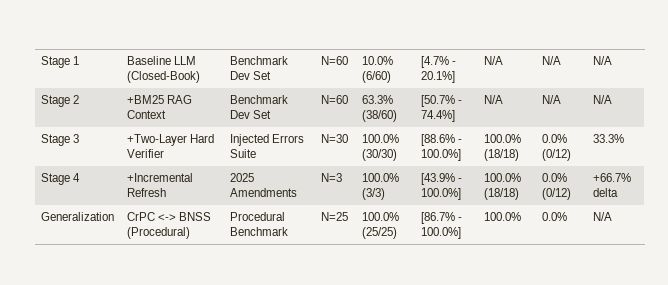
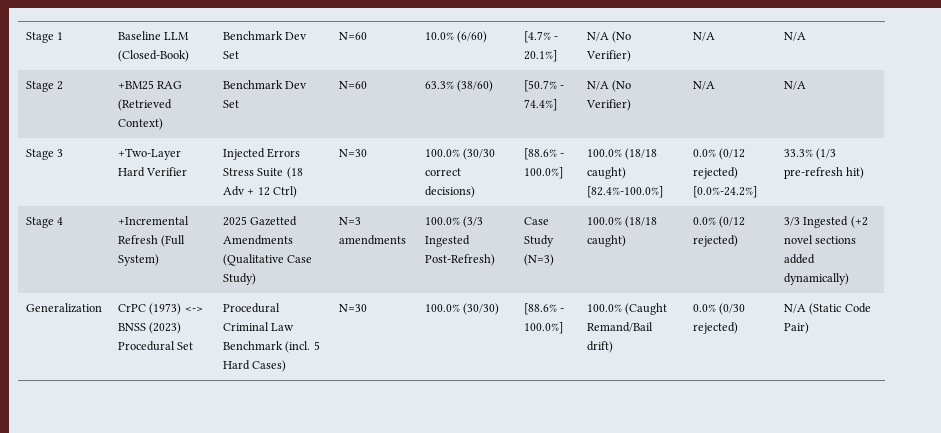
(504, 60) none -> [612,31,632,43] [585,50,631,62] (No Verifier)
[127,110,167,119] Context -> [117,99,172,111] [117,118,163,130] (Retrieved Context)
(504, 99) none -> [612,80,632,92] [585,99,631,111] (No Verifier)
(305, 138) none -> [222,168,254,176] Stress
(257, 153) none -> [286,167,303,179] [222,186,297,198] [338,149,367,157] [424,148,496,160] [424,168,461,176] [424,186,475,198] [523,148,565,160] [523,167,563,179] [586,148,658,160] [586,167,626,179] [586,186,663,198] [692,148,746,160] [692,167,738,179] [692,186,757,198] [783,148,837,160] [783,167,865,179] [25,217,64,228] [117,216,189,225] [117,235,186,247] [117,254,159,266] [222,216,298,226] [222,235,293,245] [222,254,313,266] [222,273,256,285] [338,217,361,225] [338,235,406,245] [424,216,484,228] [424,235,470,247] [424,254,495,266] [523,217,549,225] [523,235,554,247] [523,254,554,266] [586,216,658,228] [586,235,626,247] [692,216,746,228] [692,235,738,247] [783,216,868,228] [783,235,857,244] [783,254,815,264] [783,273,849,285] [25,303,102,313] [117,303,203,315] [117,322,182,334] [117,341,194,351] [222,303,280,313] [222,322,295,331] [222,341,320,353] [222,360,287,372] (18 Adv + 12 Ctrl) | N=30 | 100.0% (30/30 correct decisions) | [88.6% - 100.0%] | 100.0% (18/18 caught) [82.4%-100.0%] | 0.0% (0/12 rejected) [0.0%-24.2%] | 33.3% (1/3 pre-refresh hit) // Stage 4 | +Incremental Refresh (Full System) | 2025 Gazetted Amendments (Qualitative Case Study) | N=3 amendments | 100.0% (3/3 Ingested Post-Refresh) | Case Study (N=3) | 100.0% (18/18 caught) | 0.0% (0/12 rejected) | 3/3 Ingested (+2 novel sections added dynamically) // Generalization | CrPC (1973) <-> BNSS (2023) Procedural Set | Procedural Criminal Law Benchmark (incl. 5 Hard Cases)
[484,149,520,161] [542,134,568,143] [542,149,572,161] [593,134,625,143] [41,173,81,185] [127,173,194,182] [127,188,167,197] [230,173,255,182] [230,188,298,197] [321,173,343,182] [362,173,400,182] [362,188,386,200] [421,173,463,185] [421,188,462,200] [484,173,522,182] [484,188,520,200] [542,173,568,182] [542,188,572,200] [593,173,632,182] [593,188,619,197] [41,212,115,221] [127,212,212,221] [127,227,191,239] [230,212,286,221] [230,227,289,236] [321,212,349,221] [362,212,400,221] [362,227,398,239] [421,212,463,224] [421,227,462,239] [484,212,522,221] [542,212,568,221] [593,212,613,221] (18/18) | 0.0% (0/12) | 33.3% // Stage 4 | +Incremental Refresh | 2025 Amendments | N=3 | 100.0% (3/3) | [43.9% - 100.0%] | 100.0% (18/18) | 0.0% (0/12) | +66.7% delta // Generalization | CrPC <-> BNSS (Procedural) | Procedural Benchmark | N=25 | 100.0% (25/25) | [86.7% - 100.0%] | 100.0% | 0.0% | N/A -> [625,303,668,315] [586,322,653,332] [586,341,613,353] [692,303,746,315] [692,322,738,334] [783,303,871,315] [783,322,809,334] (Caught Remand/Bail drift) | 0.0% (0/30 rejected) | N/A (Static Code Pair)

